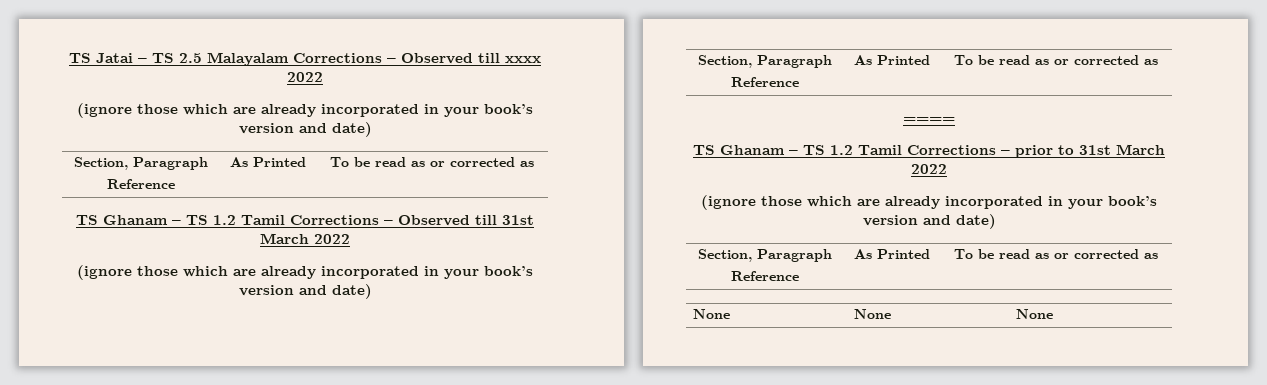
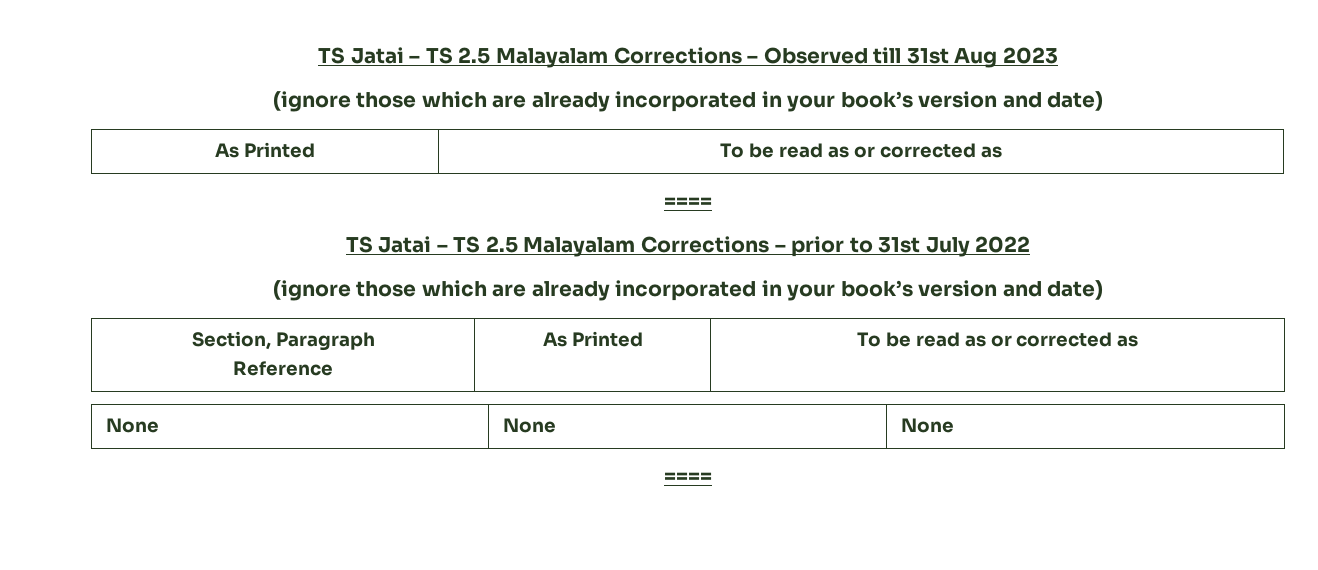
[505,56,541,63] [287,72,323,82] xxxx 2022 -> [906,47,1058,68] 31st Aug 2023
[74,157,208,170] [107,179,175,189] [230,157,306,167] [330,157,534,167] [76,215,534,226] [260,233,350,244] [77,265,533,280] [238,284,372,299] [698,55,832,68] [731,77,799,87] Section, Paragraph // Reference | As Printed | To be read as or corrected as // TS Ghanam – TS 1.2 Tamil Corrections – Observed till 31st March 2022 // (ignore those which are already incorporated in your book’s version and date) // Section, Paragraph // Reference | -> (1104, 101) none
[720,145,902,155] Ghanam – TS 1.2 Tamil -> [378,236,636,257] Jatai – TS 2.5 Malayalam
[1116,144,1165,155] March -> [925,237,970,257] July
(1054, 314) none -> [664,472,712,483] // ====

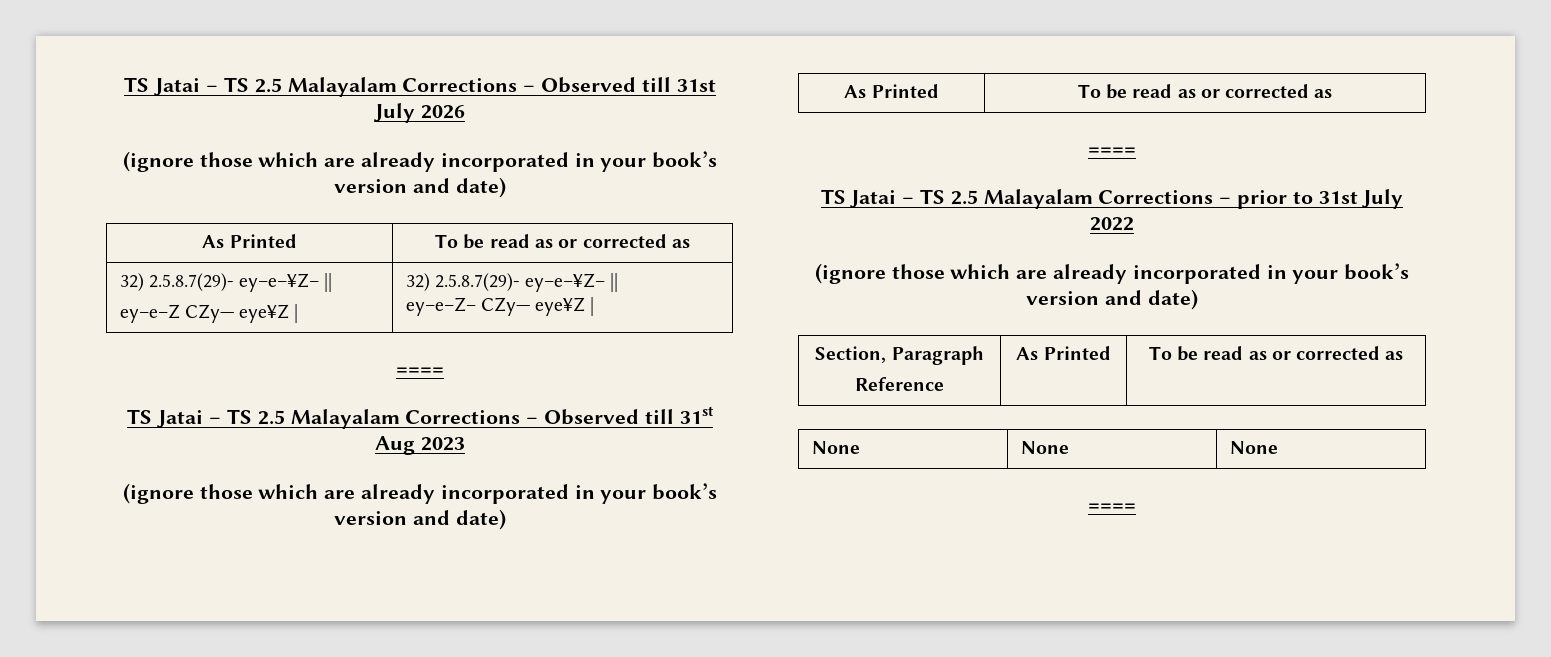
(949, 56) none -> [373,103,465,123] [122,151,718,172] [334,177,506,198] [202,234,297,248] [435,234,690,249] [119,273,333,292] [119,304,299,323] [405,273,619,292] [405,297,595,316] [396,367,444,375] [127,406,714,429] July 2026 // (ignore those which are already incorporated in your book’s version and date) // As Printed | To be read as or corrected as // 32) 2.5.8.7(29)- ey–e–¥Z– || // ey–e–Z CZy— eye¥Z | | 32) 2.5.8.7(29)- ey–e–¥Z– || // ey–e–Z– CZy— eye¥Z | // ==== // TS Jatai – TS 2.5 Malayalam Corrections – Observed till 31st

